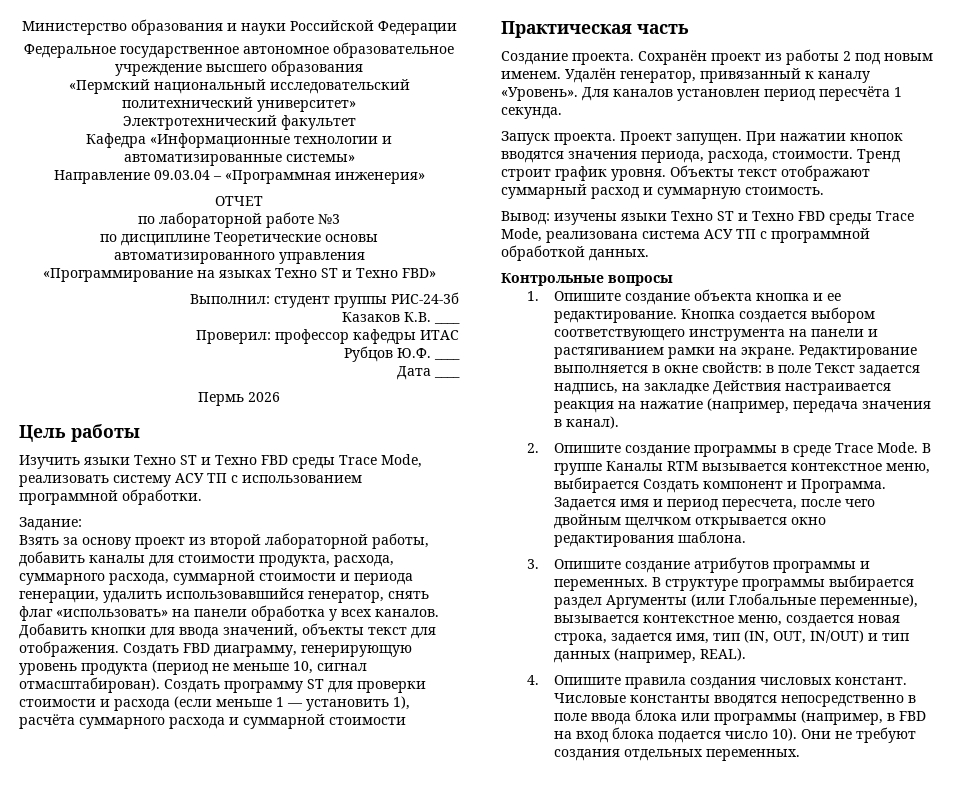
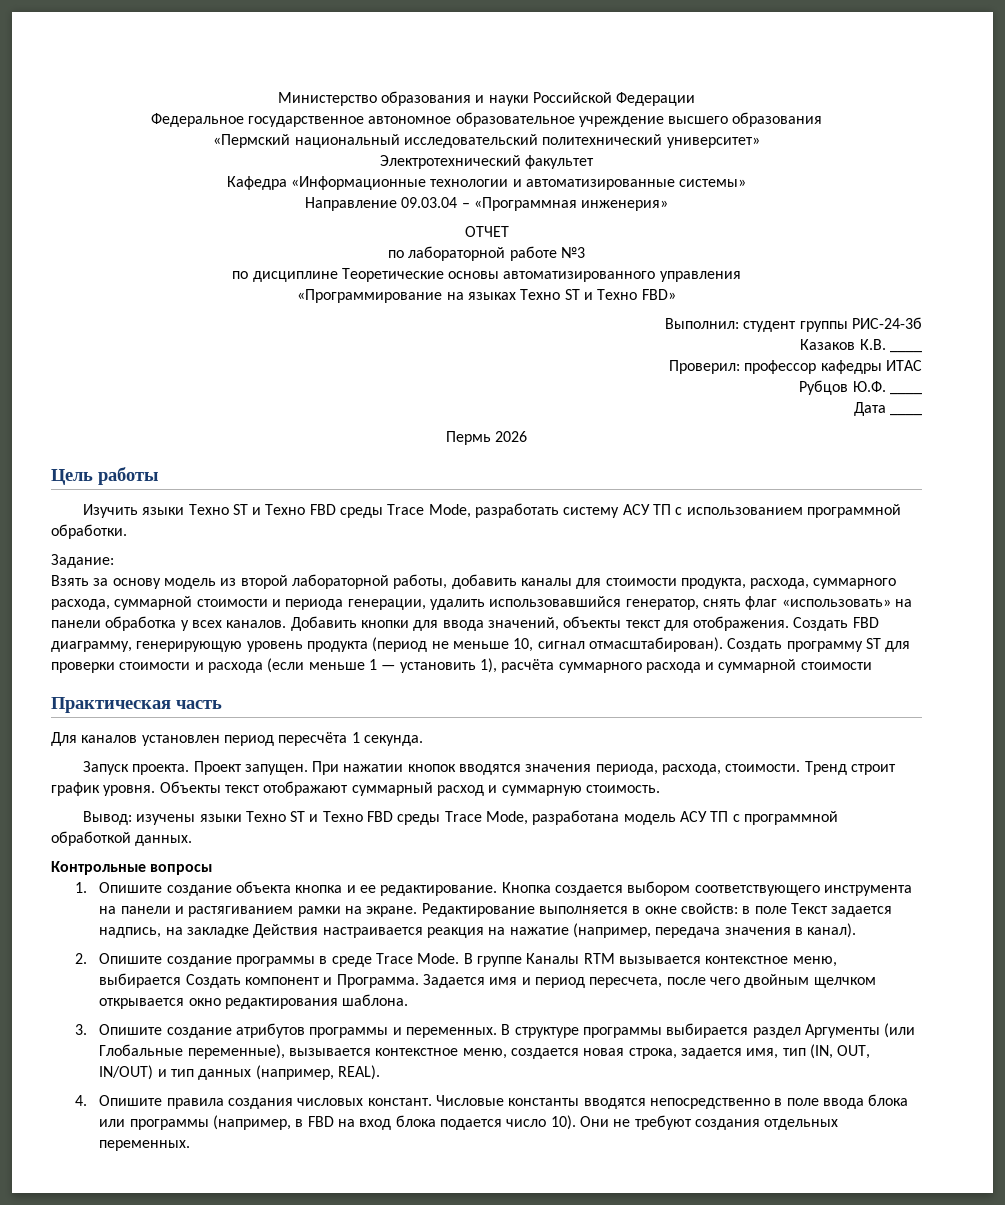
[19,475,109,487] реализовать -> [475,503,560,518] разработать
[135,537,185,549] проект -> [163,578,216,589] модель
[501,49,933,65] [501,68,870,83] [501,87,578,101] Создание проекта. Сохранён проект из работы 2 под новым именем. Удалён генератор, привязанный к каналу «Уровень». -> (222, 704) none
[546,231,700,243] реализована система -> [532,810,676,825] разработана модель

